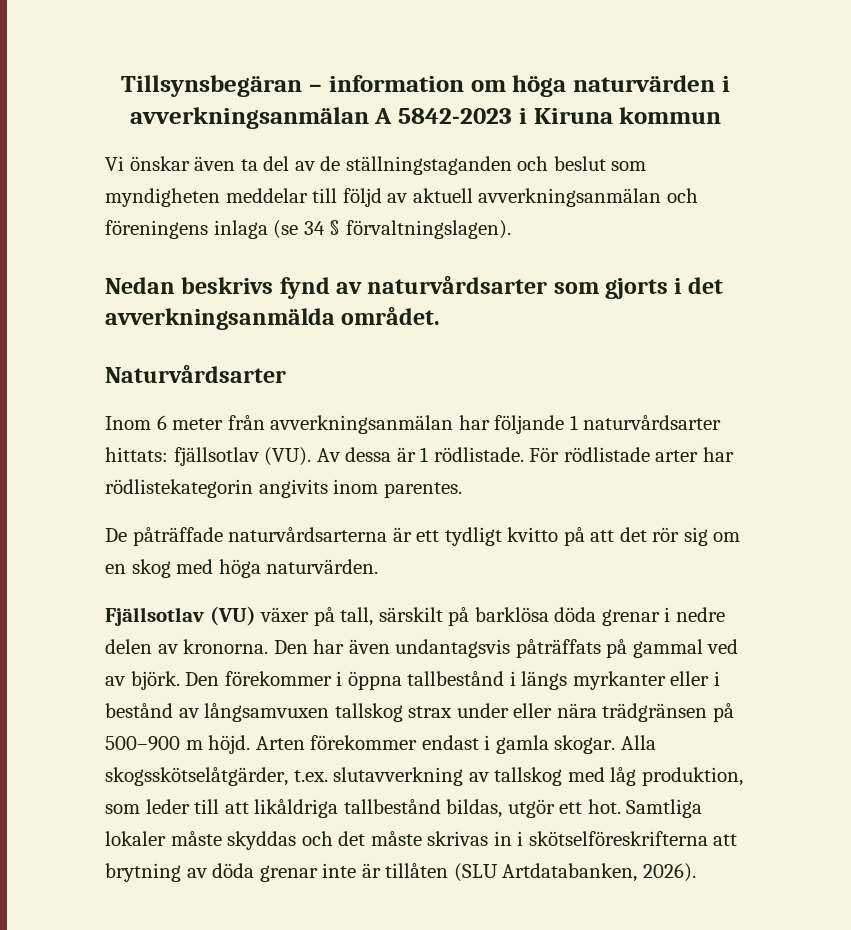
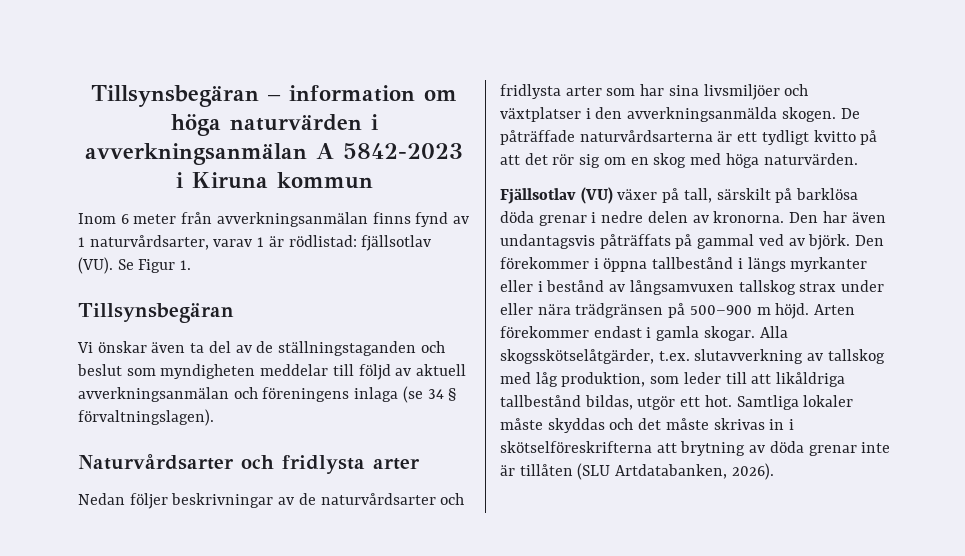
(722, 115) none -> [78,212,470,227] [78,235,432,251] [78,257,192,274] [78,303,234,323] // Inom 6 meter från avverkningsanmälan finns fynd av 1 naturvårdsarter, varav 1 är rödlistad: fjällsotlav (VU). Se Figur 1. // Tillsynsbegäran
[105,275,723,299] [105,306,441,330] [105,364,286,383] [105,415,722,434] [105,447,734,466] [105,479,462,498] Nedan beskrivs fynd av naturvårdsarter som gjorts i det avverkningsanmälda området. // Naturvårdsarter // Inom 6 meter från avverkningsanmälan har följande 1 naturvårdsarter hittats: fjällsotlav (VU). Av dessa är 1 rödlistade. För rödlistade arter har rödlistekategorin angivits inom parentes. // -> [78,453,420,474] [78,493,465,509] [500,84,809,100] [500,107,836,122] Naturvårdsarter och fridlysta arter // Nedan följer beskrivningar av de naturvårdsarter och fridlysta arter som har sina livsmiljöer och växtplatser i den avverkningsanmälda skogen.

